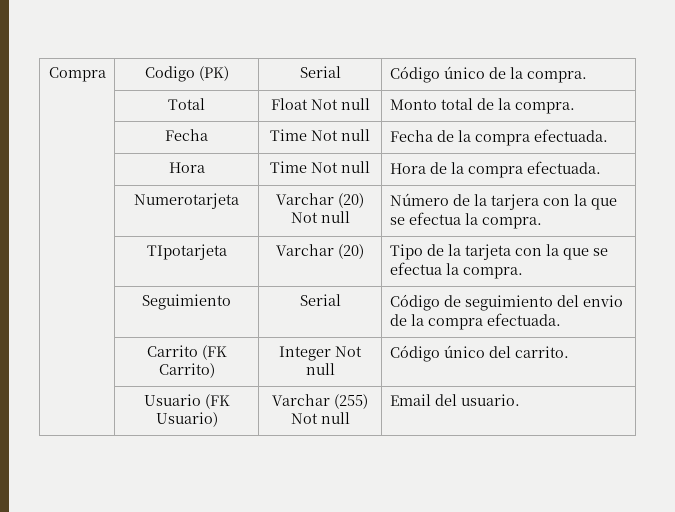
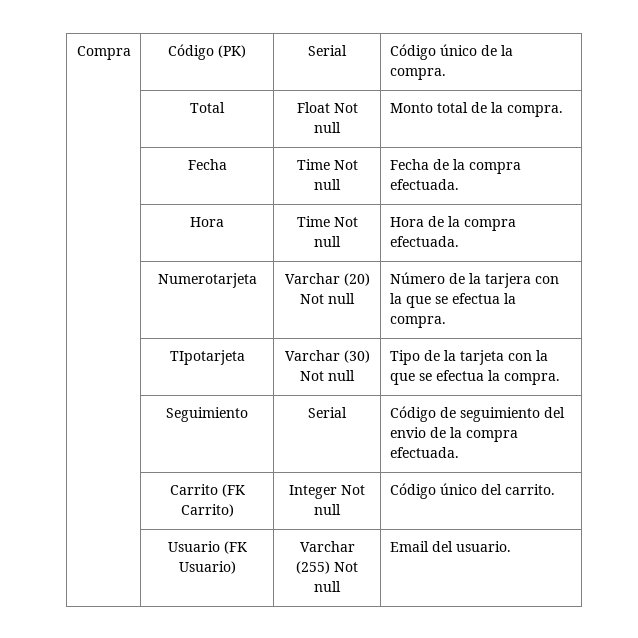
[144,66,195,82] Codigo -> [168,44,214,60] Código
[338,244,364,259] (20) -> [343,350,370,363] [300,370,355,381] (30) Not null

